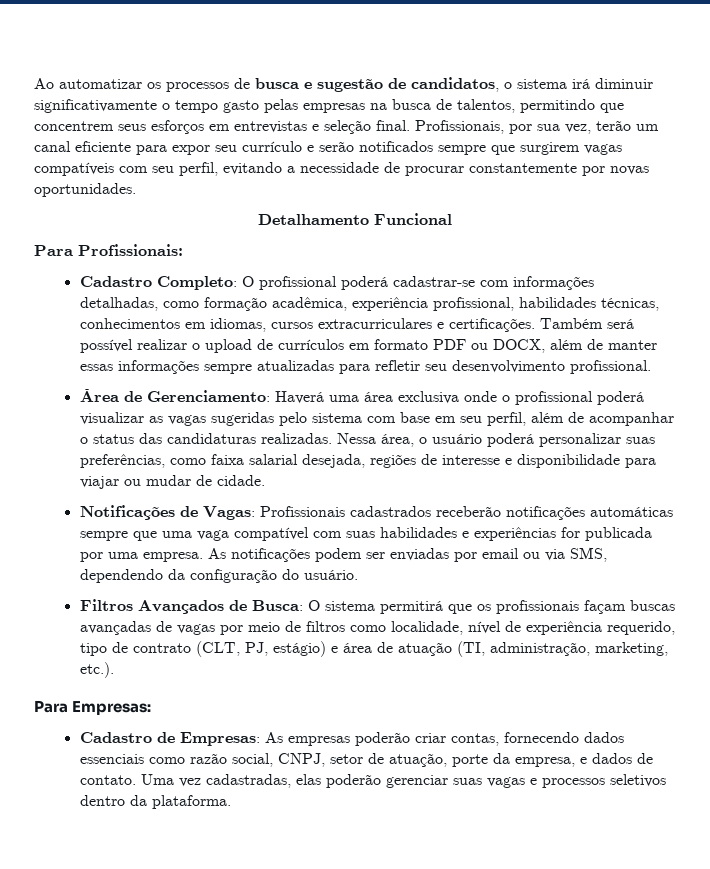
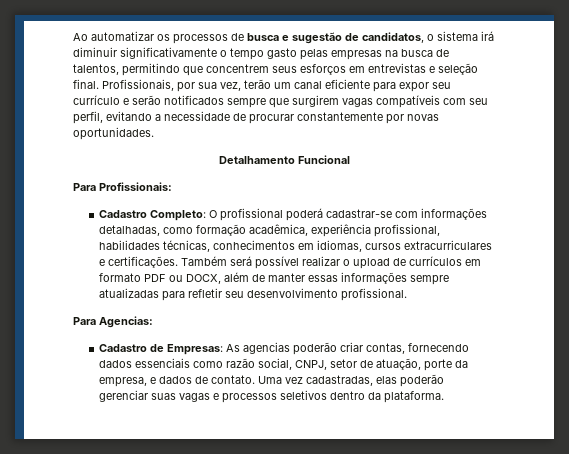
[79,389,644,405] [79,412,674,426] [79,433,655,447] [79,454,656,468] [79,475,265,489] [79,505,673,520] [79,527,652,541] [79,547,607,562] [79,569,358,583] [79,599,675,614] [79,621,675,635] [79,641,668,657] [79,662,114,678] [34,700,152,715] // Área de Gerenciamento: Haverá uma área exclusiva onde o profissional poderá visualizar as vagas sugeridas pelo sistema com base em seu perfil, além de acompanhar o status das candidaturas realizadas. Nessa área, o usuário poderá personalizar suas preferências, como faixa salarial desejada, regiões de interesse e disponibilidade para viajar ou mudar de cidade. // Notificações de Vagas: Profissionais cadastrados receberão notificações automáticas sempre que uma vaga compatível com suas habilidades e experiências for publicada por uma empresa. As notificações podem ser enviadas por email ou via SMS, dependendo da configuração do usuário. // Filtros Avançados de Busca: O sistema permitirá que os profissionais façam buscas avançadas de vagas por meio de filtros como localidade, nível de experiência requerido, tipo de contrato (CLT, PJ, estágio) e área de atuação (TI, administração, marketing, etc.). // Para Empresas: -> [73,316,153,328] // Para Agencias:
[287,736,350,746] empresas -> [243,342,291,354] agencias

